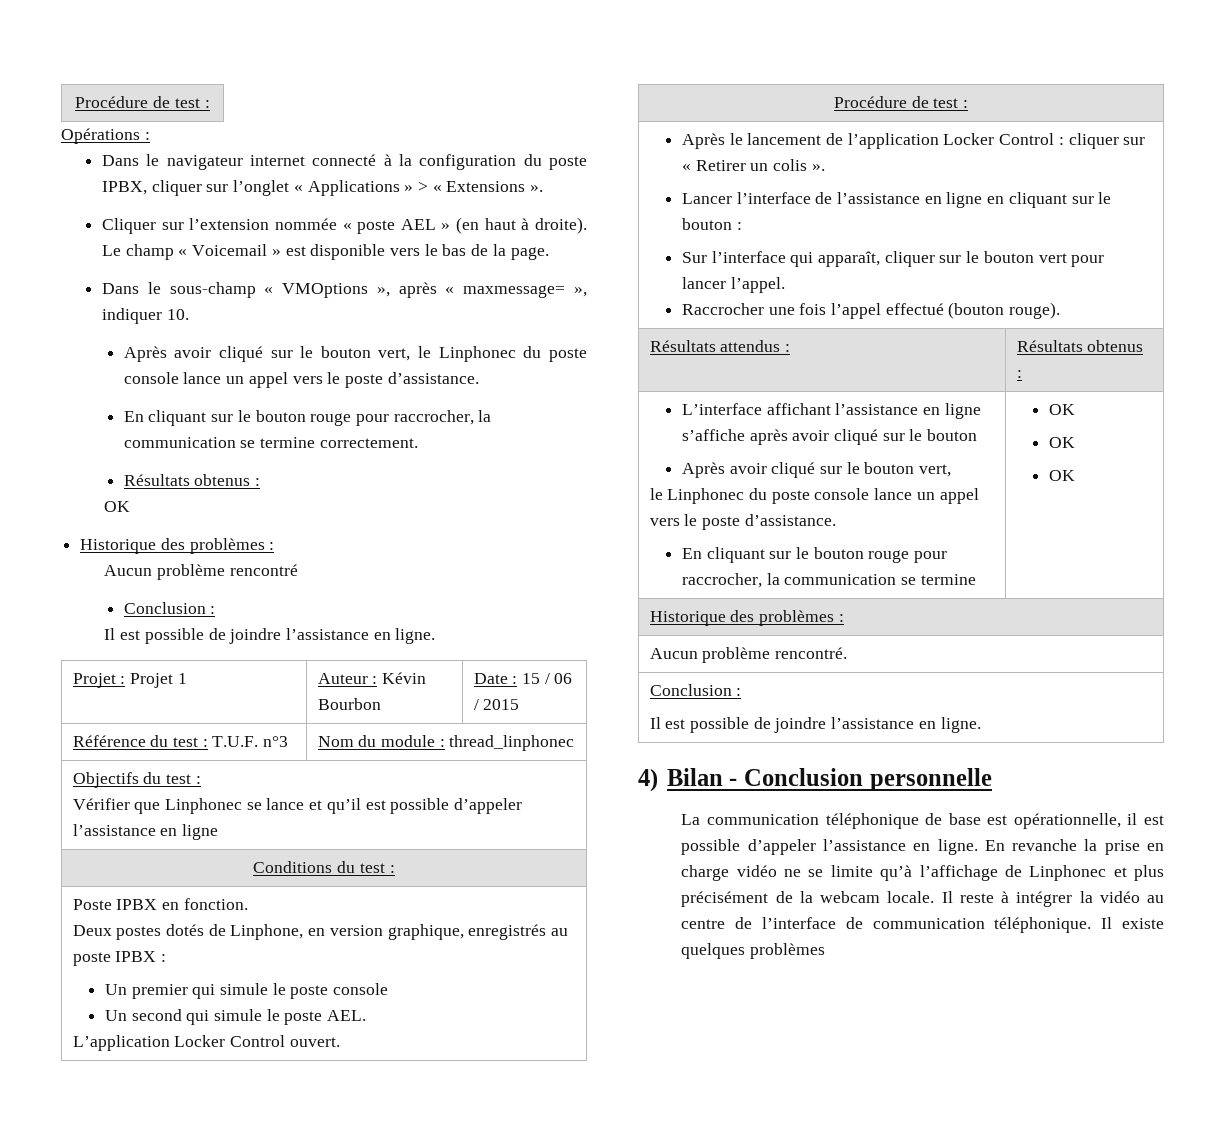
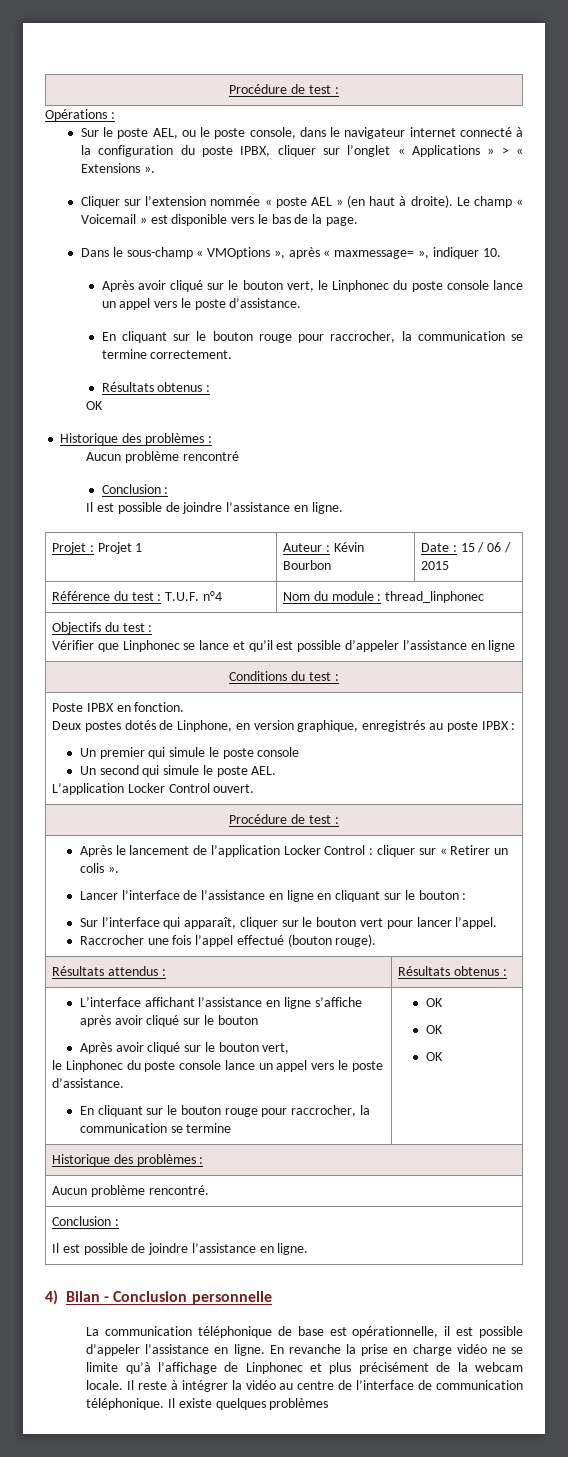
[101,155,139,166] Dans -> [80,127,326,139] Sur le poste AEL, ou le poste console, dans
[263,736,289,747] n°3 -> [202,591,222,601] n°4

